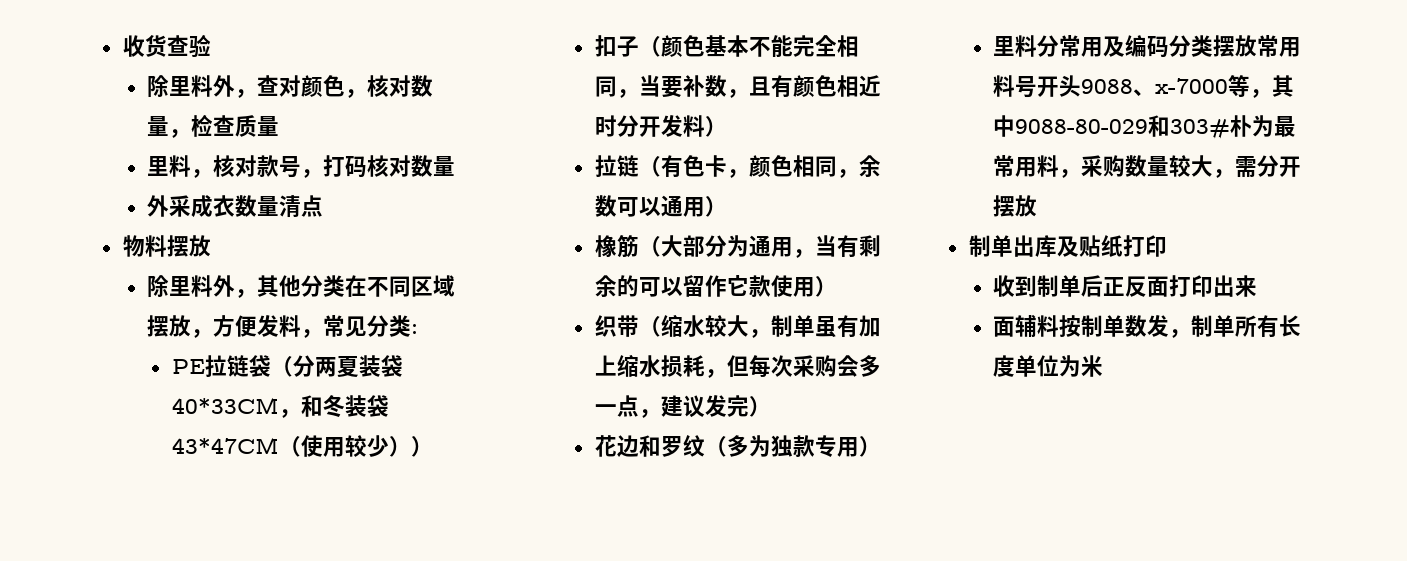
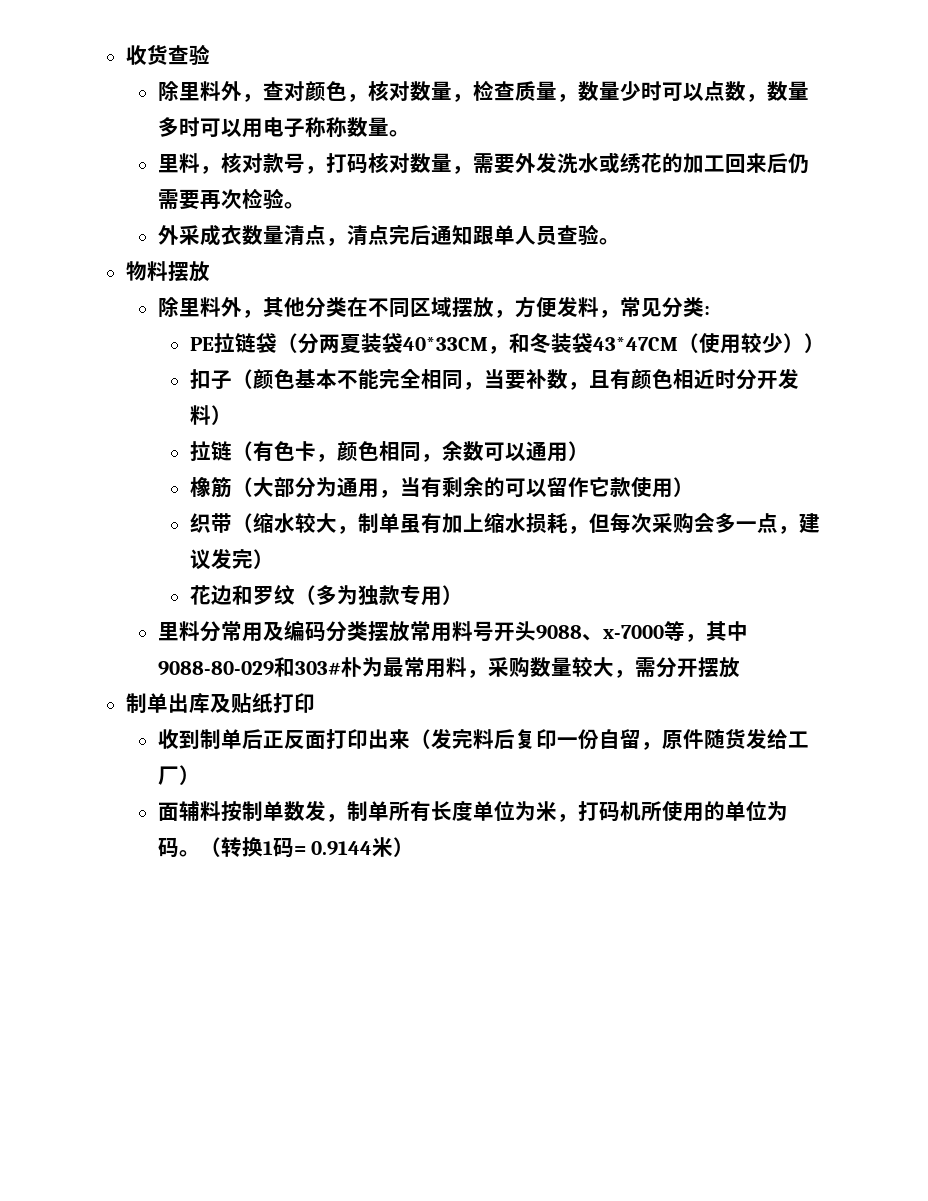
(280, 126) none -> [556,81,809,102] [157,117,410,138] ，数量少时可以点数，数量多时可以用电子称称数量。
[147,195,324,218] // 外采成衣数量清点 -> [451,152,809,174] [157,188,305,210] [157,224,620,246] ，需要外发洗水或绣花的加工回来后仍需要再次检验。 // 外采成衣数量清点，清点完后通知跟单人员查验。
(1258, 286) none -> [409,728,809,750] [157,765,200,785] （发完料后复印一份自留，原件随货发给工厂）
(1104, 366) none -> [556,801,788,822] [157,837,415,858] ，打码机所使用的单位为码。（转换1码= 0.9144米）

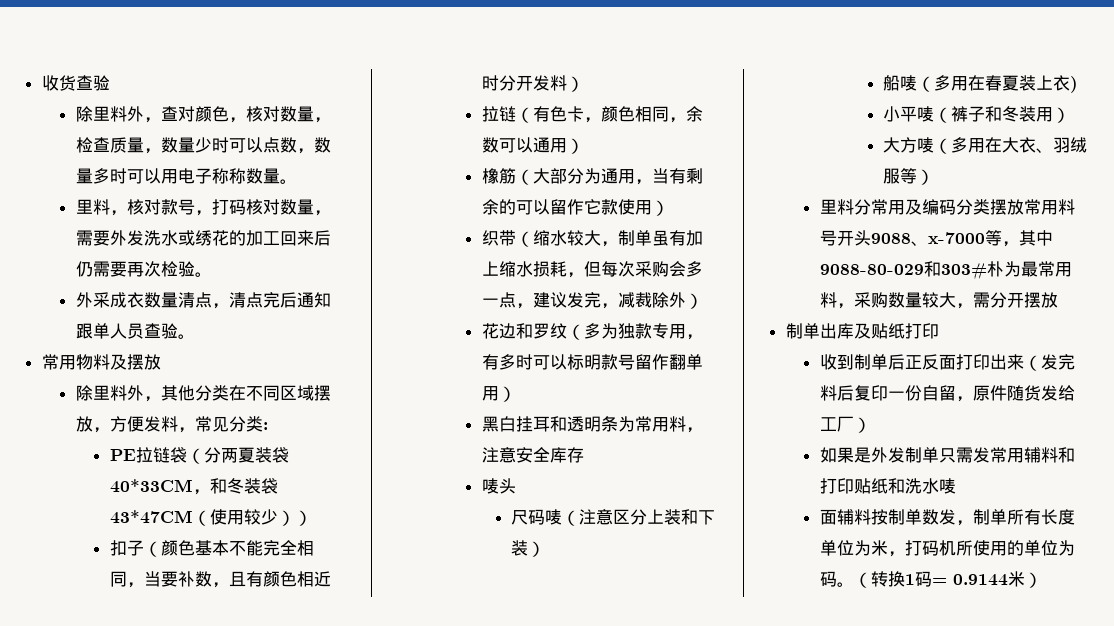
[125,261,168,281] 物料 -> [41,354,127,370] 常用物料及
(253, 559) none -> [600,292,686,309] ，减裁除外
(442, 596) none -> [685,334,703,340] [481,354,703,370] [481,386,516,402] [481,416,703,433] [481,447,584,463] [481,478,516,494] [510,509,715,526] [510,540,545,557] [882,75,1078,93] [882,106,1070,123] [882,137,1087,154] [882,168,917,184] ，有多时可以标明款号留作翻单用） // 黑白挂耳和透明条为常用料，注意安全库存 // 唛头 // 尺码唛（注意区分上装和下装） // 船唛（多用在春夏装上衣) // 小平唛（裤子和冬装用） // 大方唛（多用在大衣、羽绒服等
(200, 775) none -> [819,447,1075,463] [819,478,956,494] // 如果是外发制单只需发常用辅料和打印贴纸和洗水唛

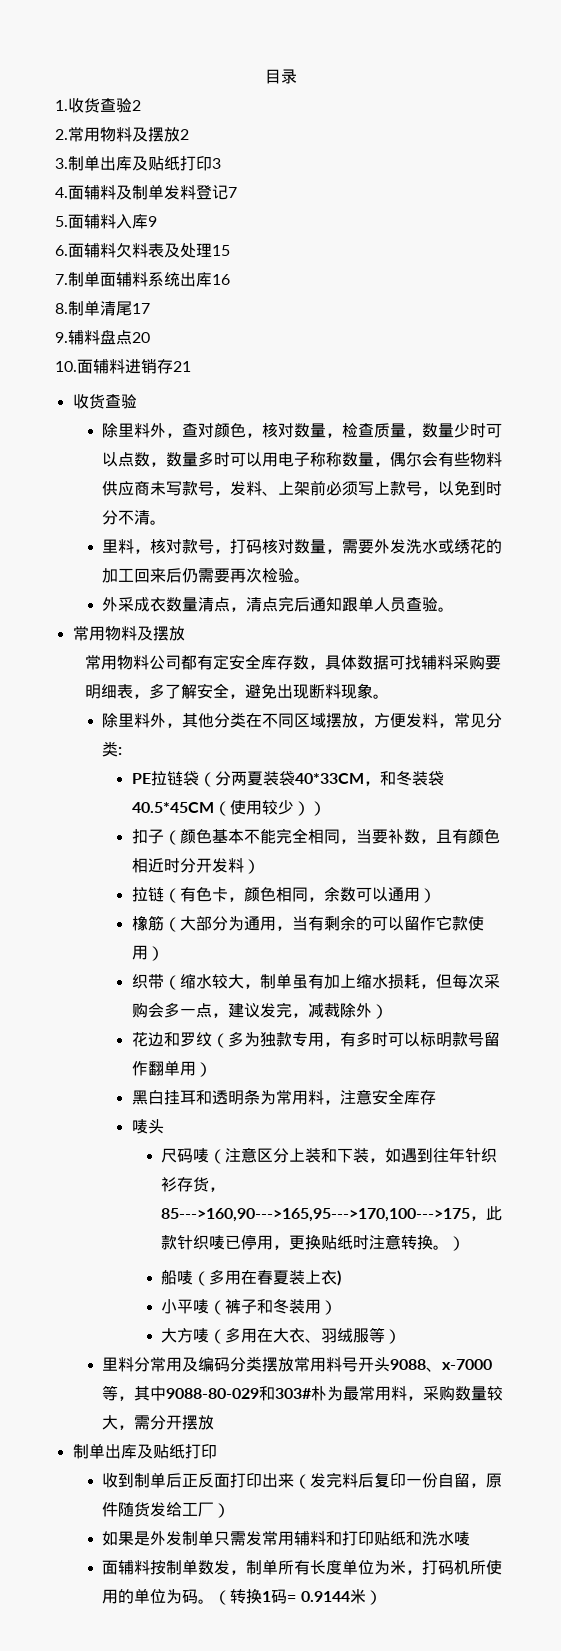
(41, 83) none -> [264,69,297,84] [55,98,141,113] [55,127,189,142] [55,155,221,171] [55,184,237,200] [55,213,157,229] [55,242,230,258] [55,271,230,287] [55,300,150,316] [55,329,150,345] [55,358,191,374] 目录 // 1.收货查验2 // 2.常用物料及摆放2 // 3.制单出库及贴纸打印3 // 4.面辅料及制单发料登记7 // 5.面辅料入库9 // 6.面辅料欠料表及处理15 // 7.制单面辅料系统出库16 // 8.制单清尾17 // 9.辅料盘点20 // 10.面辅料进销存21 //
(280, 176) none -> [374,451,503,467] [102,480,503,496] [102,510,151,525] ，偶尔会有些物料供应商未写款号，发料、上架前必须写上款号，以免到时分不清
(161, 362) none -> [84,654,501,670] [84,683,389,699] // 常用物料公司都有定安全库存数，具体数据可找辅料采购要明细表，多了解安全，避免出现断料现象。
[109,510,193,524] 43*47CM -> [131,802,214,813] 40.5*45CM
(528, 548) none -> [369,1147,498,1163] [161,1177,226,1192] [161,1206,503,1222] [161,1234,450,1250] ，如遇到往年针织衫存货，85--->160,90--->165,95--->170,100--->175，此款针织唛已停用，更换贴纸时注意转换。

